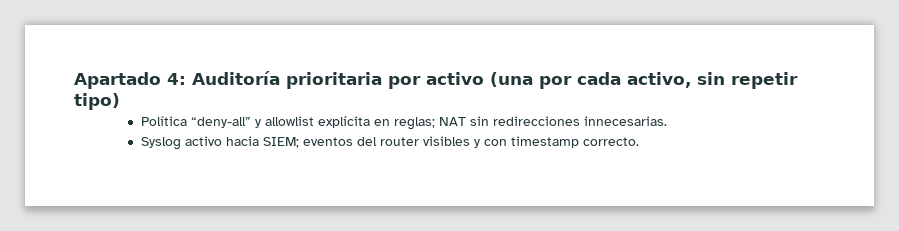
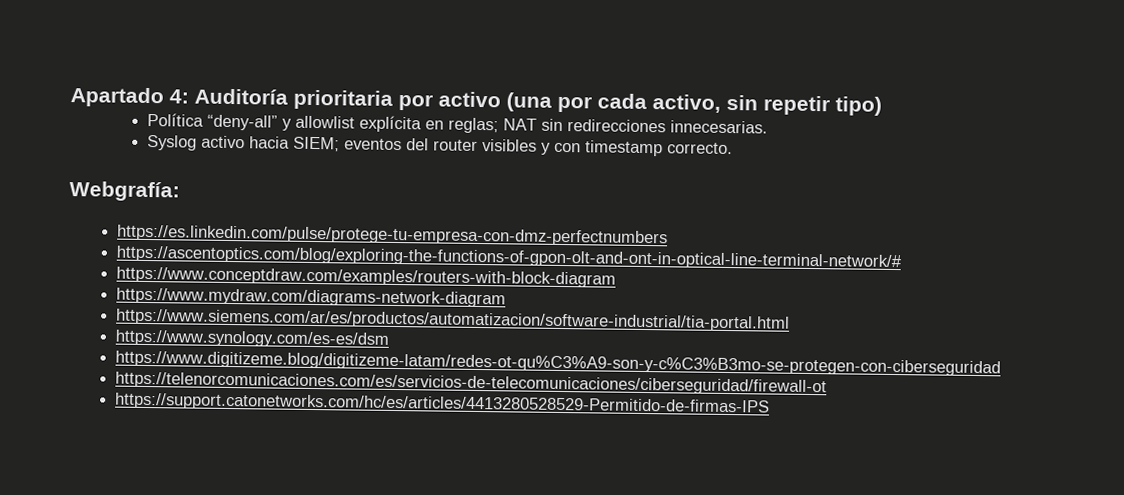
(639, 141) none -> [69,181,180,202] [116,224,668,247] [115,245,902,271] [115,266,616,288] [115,287,506,308] [115,308,790,332] [114,329,389,348] [114,350,1001,377] [114,371,827,396] [114,392,770,416] // Webgrafía: // https://es.linkedin.com/pulse/protege-tu-empresa-con-dmz-perfectnumbers // https://ascentoptics.com/blog/exploring-the-functions-of-gpon-olt-and-ont-in-optical-line-terminal-network/# // https://www.conceptdraw.com/examples/routers-with-block-diagram // https://www.mydraw.com/diagrams-network-diagram // https://www.siemens.com/ar/es/productos/automatizacion/software-industrial/tia-portal.html // https://www.synology.com/es-es/dsm // https://www.digitizeme.blog/digitizeme-latam/redes-ot-qu%C3%A9-son-y-c%C3%B3mo-se-protegen-con-ciberseguridad // https://telenorcomunicaciones.com/es/servicios-de-telecomunicaciones/ciberseguridad/firewall-ot // https://support.catonetworks.com/hc/es/articles/4413280528529-Permitido-de-firmas-IPS

